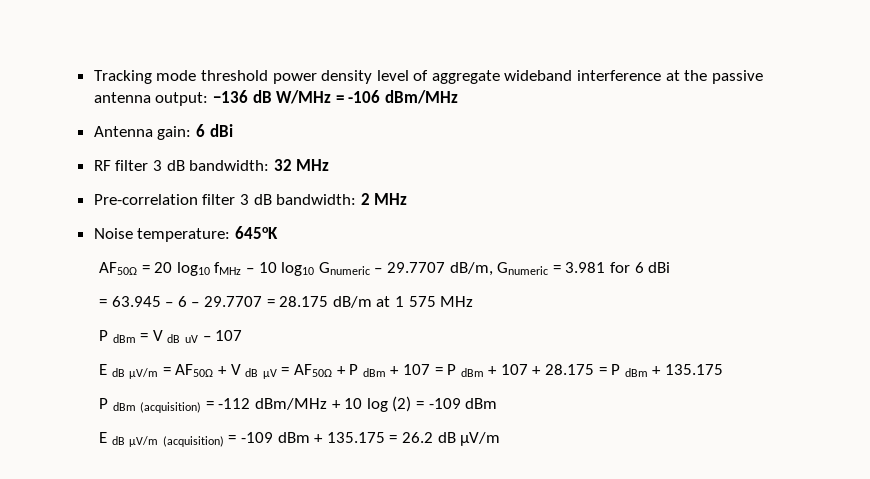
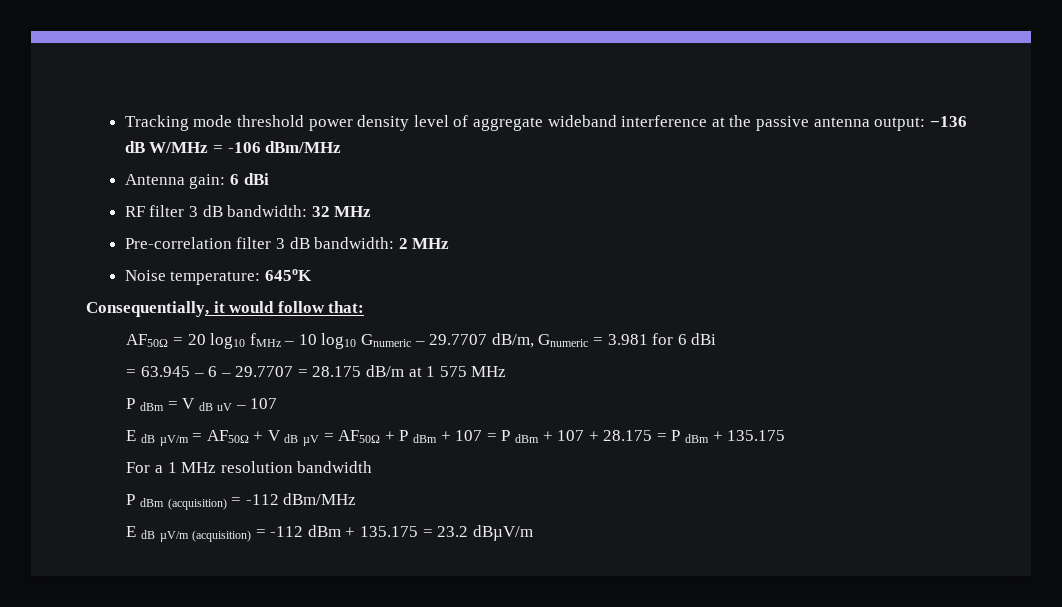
(278, 232) none -> [86,301,365,317] // Consequentially, it would follow that:
(723, 369) none -> [126,461,373,473] // For a 1 MHz resolution bandwidth
[331,396,498,412] + 10 log (2) = -109 dBm -> (357, 499) none
[241,432,274,443] -109 -> [270,526,304,537] -112
[401,432,501,446] 26.2 dB µV/m -> [437,525,533,541] 23.2 dBµV/m

